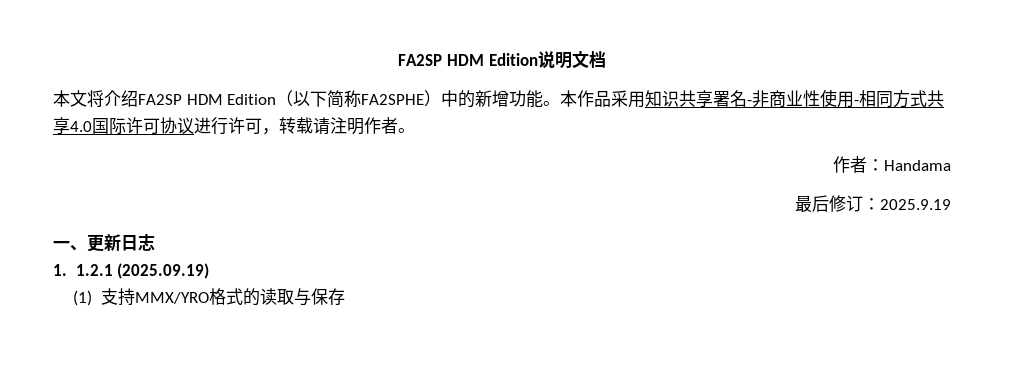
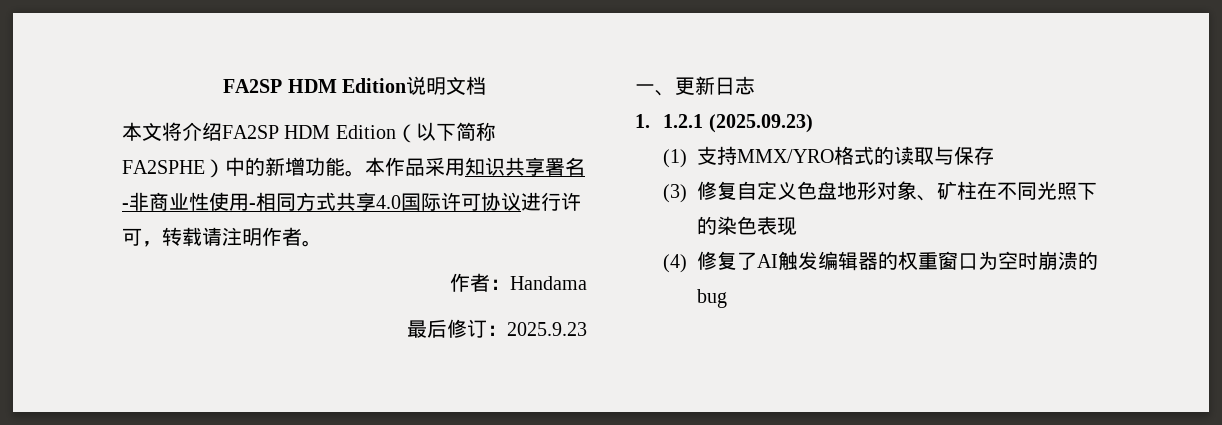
[880,199,951,210] 2025.9.19 -> [507,322,587,336] 2025.9.23
[117,263,210,279] (2025.09.19) -> [708,114,813,133] (2025.09.23)
(345, 296) none -> [663,181,1098,203] [697,216,798,236] [663,251,1099,273] [697,289,728,308] // (3)修复自定义色盘地形对象、矿柱在不同光照下的染色表现 // (4)修复了AI触发编辑器的权重窗口为空时崩溃的bug

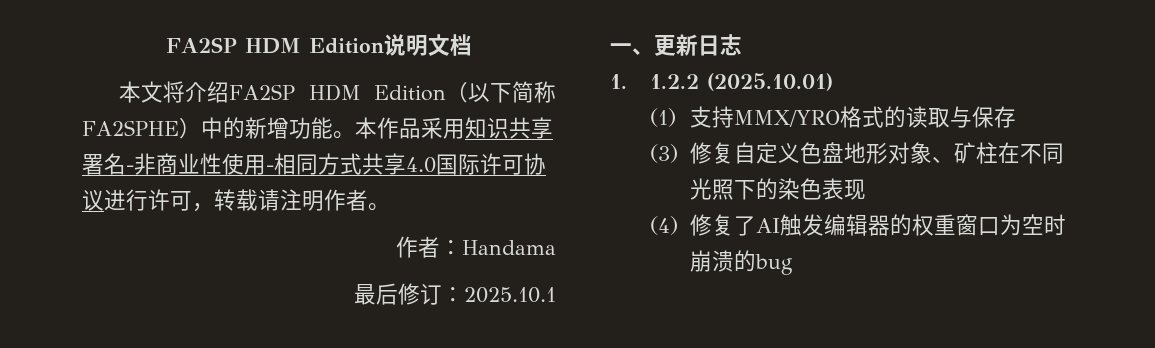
[507,322,587,336] 2025.9.23 -> [464,287,556,303] 2025.10.1
[663,114,813,133] 1.2.1 (2025.09.23) -> [649,73,833,91] 1.2.2 (2025.10.01)

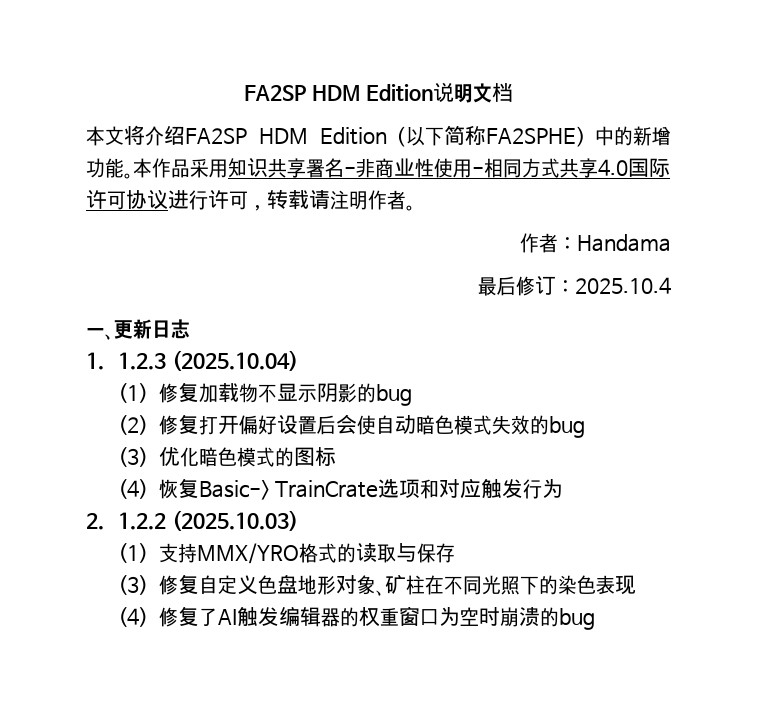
[464,287,556,303] 2025.10.1 -> [575,277,671,294] 2025.10.4
[649,73,833,91] 1.2.2 (2025.10.01) -> [118,350,298,371] [118,382,412,406] [118,414,585,438] [118,447,336,467] [118,478,564,500] [86,510,298,531] 1.2.3 (2025.10.04) // (1)修复加载物不显示阴影的bug // (2)修复打开偏好设置后会使自动暗色模式失效的bug // (3)优化暗色模式的图标 // (4)恢复Basic-> TrainCrate选项和对应触发行为 // 2. 1.2.2 (2025.10.03)

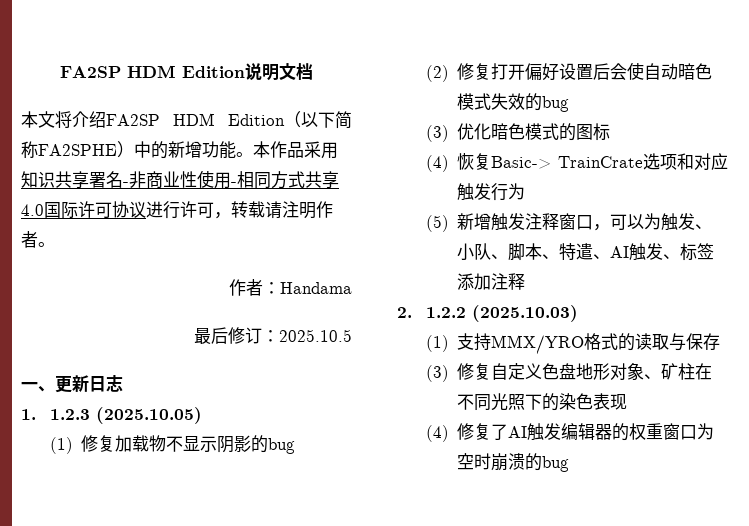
[575,277,671,294] 2025.10.4 -> [279,329,352,342] 2025.10.5
[171,350,298,371] (2025.10.04) -> [95,407,202,424] (2025.10.05)
(564, 488) none -> [425,213,713,232] [457,243,715,261] [457,273,526,290] // (5)新增触发注释窗口，可以为触发、小队、脚本、特遣、AI触发、标签添加注释

